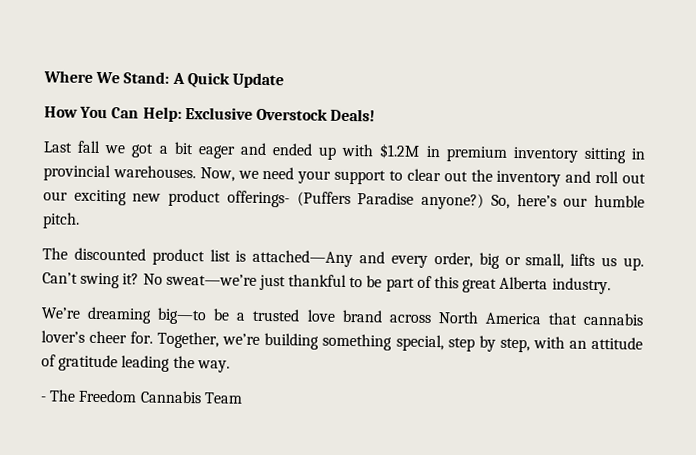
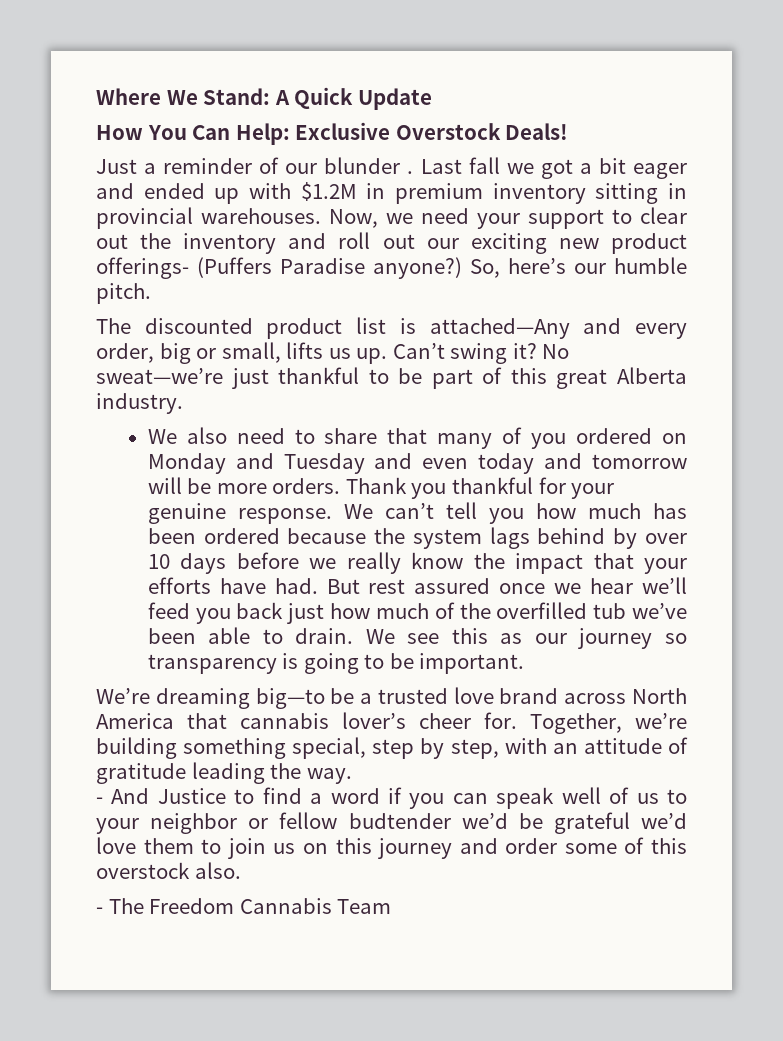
(376, 115) none -> [96,157,414,174] Just a reminder of our blunder .
(611, 286) none -> [147,427,687,449] [147,453,688,474] [147,477,615,499] [147,502,688,524] [147,527,687,549] [147,552,688,574] [147,577,688,594] [147,602,688,624] [147,627,688,649] [147,653,525,674] // We also need to share that many of you ordered on Monday and Tuesday and even today and tomorrow will be more orders. Thank you thankful for your genuine response. We can’t tell you how much has been ordered because the system lags behind by over 10 days before we really know the impact that your efforts have had. But rest assured once we hear we’ll feed you back just how much of the overfilled tub we’ve been able to drain. We see this as our journey so transparency is going to be important.
(230, 366) none -> [96,787,688,809] [96,812,687,834] [96,837,687,859] [96,862,241,879] // - And Justice to find a word if you can speak well of us to your neighbor or fellow budtender we’d be grateful we’d love them to join us on this journey and order some of this overstock also.

